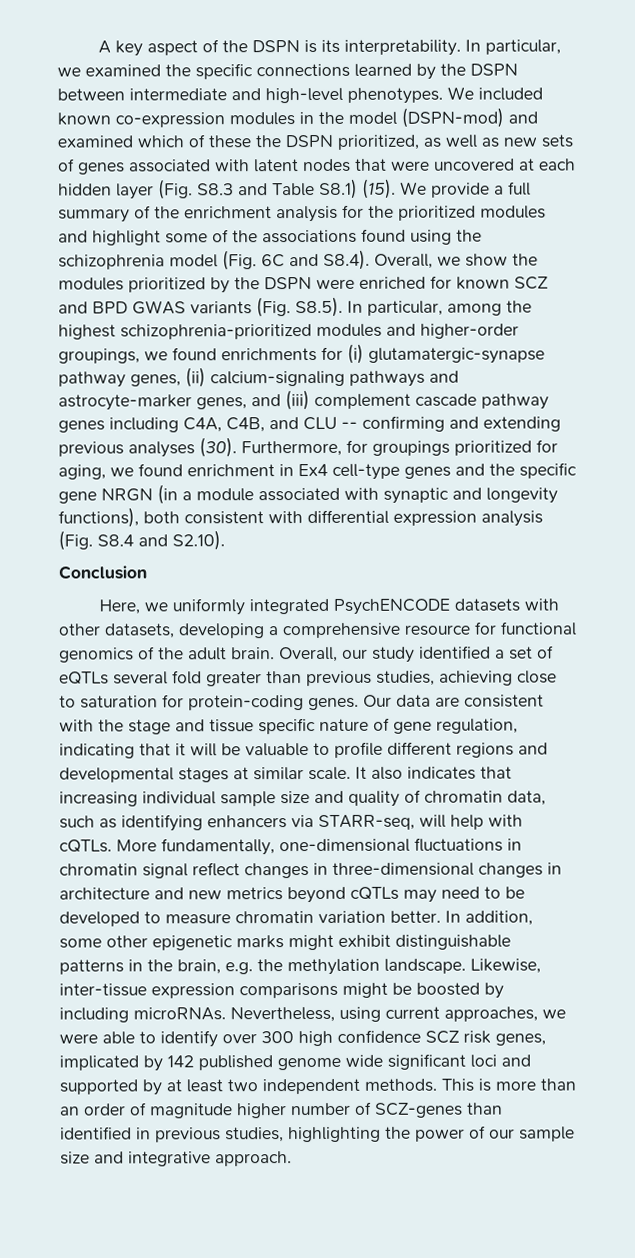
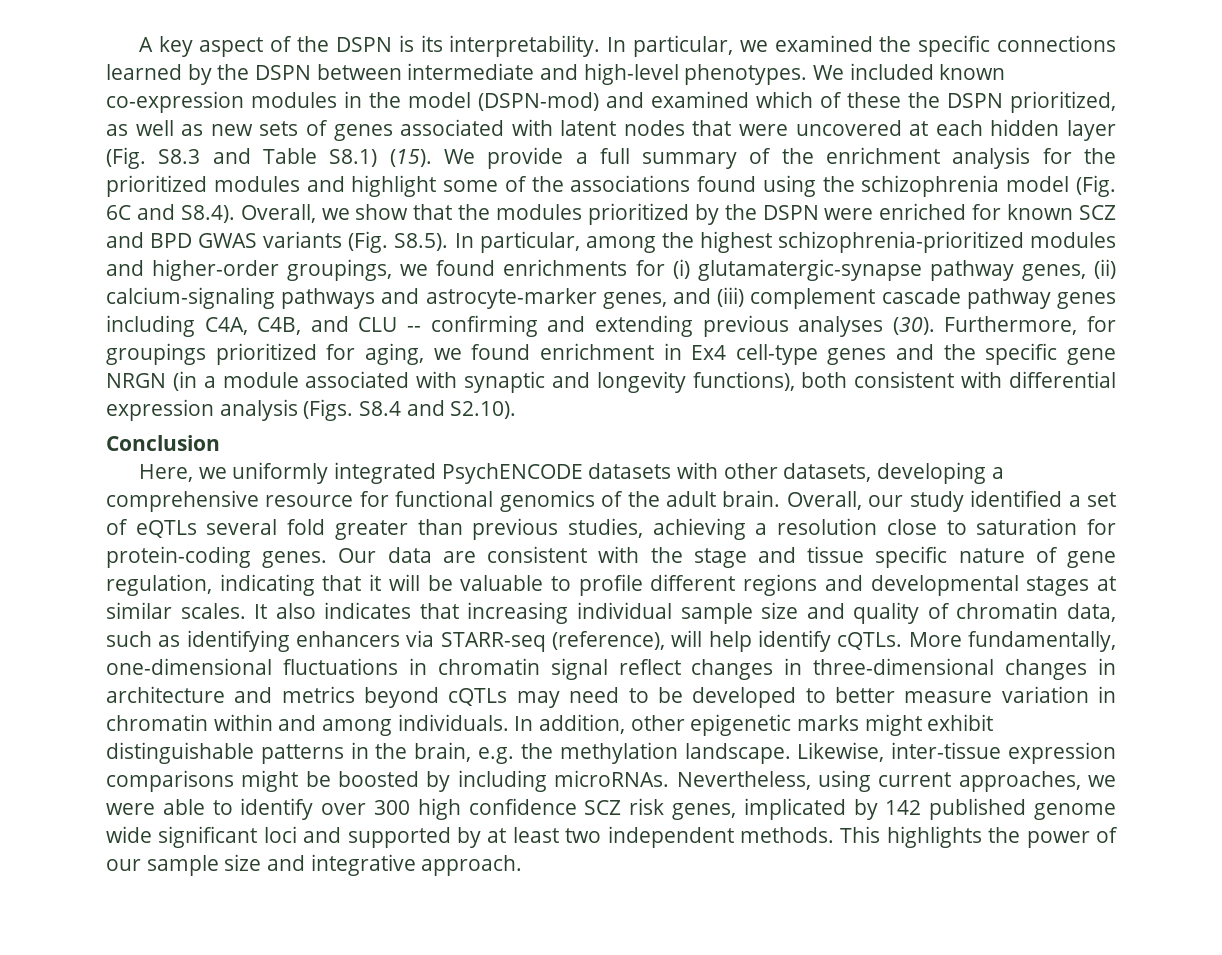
(508, 260) none -> [413,204,453,220] that
[58,530,93,551] (Fig. -> [303,399,354,421] (Figs.
(513, 678) none -> [755,518,878,535] a resolution
[308,766,351,781] scale. -> [180,603,246,619] scales.
[318,814,415,830] STARR-seq, -> [440,631,666,652] STARR-seq (reference),
[488,814,523,827] with -> [758,630,832,652] identify
[188,890,222,900] new -> (273, 695) none
[165,910,441,925] measure chromatin variation better. -> [834,686,1117,703] [106,714,509,736] better measure variation in chromatin within and among individuals.
[59,938,102,949] some -> (626, 724) none
[478,1078,576,1092] [59,1101,503,1119] [60,1126,381,1143] is more than an order of magnitude higher number of SCZ-genes than identified in previous studies, highlighting -> [886,826,982,848] highlights

